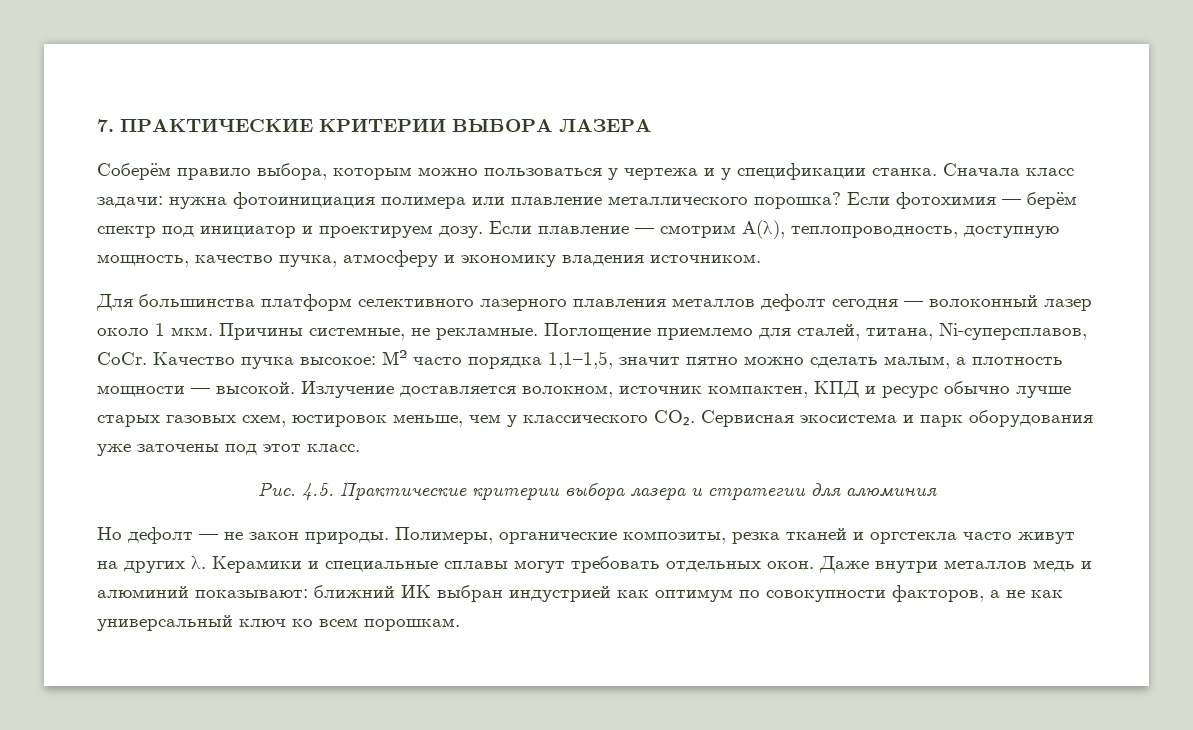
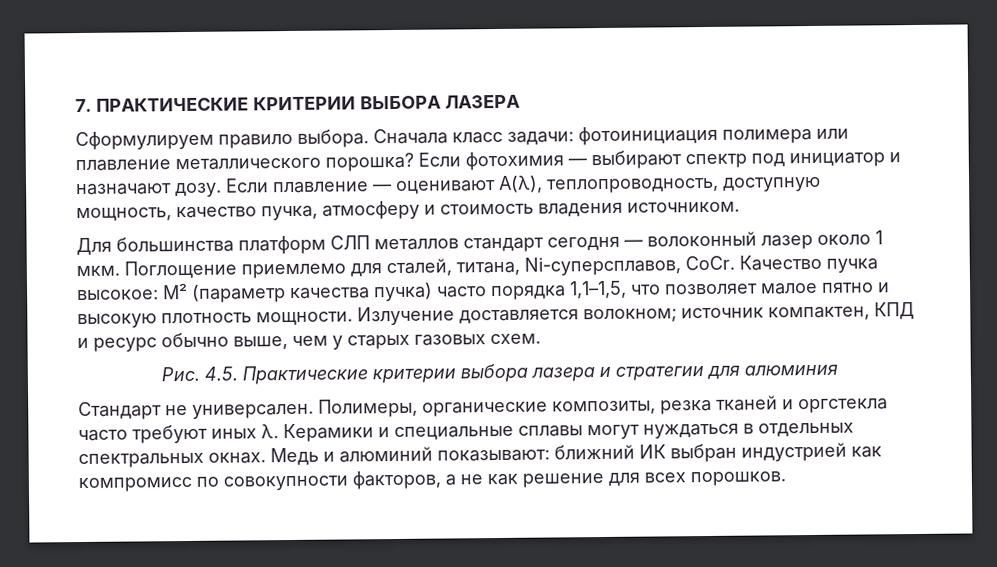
[97,163,937,180] Соберём правило выбора, которым можно пользоваться у чертежа и у спецификации станка. -> [75,129,369,151] Сформулируем правило выбора.
[169,197,227,209] нужна -> (574, 138) none
[1027,192,1077,209] берём -> [591,150,682,170] выбирают
[319,225,433,238] проектируем -> [76,183,172,196] назначают
[660,225,736,238] смотрим -> [396,180,496,194] оценивают
[461,254,556,267] экономику -> [440,203,534,215] стоимость
[358,294,826,311] селективного лазерного плавления металлов дефолт -> [330,235,544,253] СЛП металлов стандарт
[219,323,538,340] Причины системные, не рекламные. -> (120, 271) none
[413,351,1063,369] [97,382,295,397] часто порядка 1,1–1,5, значит пятно можно сделать малым, а плотность мощности — высокой. -> [191,280,890,303] [77,311,353,329] (параметр качества пучка) часто порядка 1,1–1,5, что позволяет малое пятно и высокую плотность мощности.
[522,385,613,398] волокном, -> [583,308,677,323] волокном;
[1016,386,1071,398] [97,410,1093,427] [97,444,360,456] лучше старых газовых схем, юстировок меньше, чем у классического CO₂. Сервисная экосистема и парк оборудования уже заточены под этот класс. -> [233,333,541,350] выше, чем у старых газовых схем.
[97,527,389,544] Но дефолт — не закон природы. -> [78,401,314,421] Стандарт не универсален.
[1018,532,1075,544] [97,561,185,573] живут на других -> [132,424,257,444] требуют иных
[571,556,1075,573] требовать отдельных окон. Даже внутри металлов медь -> [643,422,854,439] [78,447,319,469] нуждаться в отдельных спектральных окнах. Медь
[655,589,733,602] оптимум -> [78,476,192,493] компромисс
[97,615,460,631] универсальный ключ ко всем порошкам. -> [522,471,786,488] решение для всех порошков.

